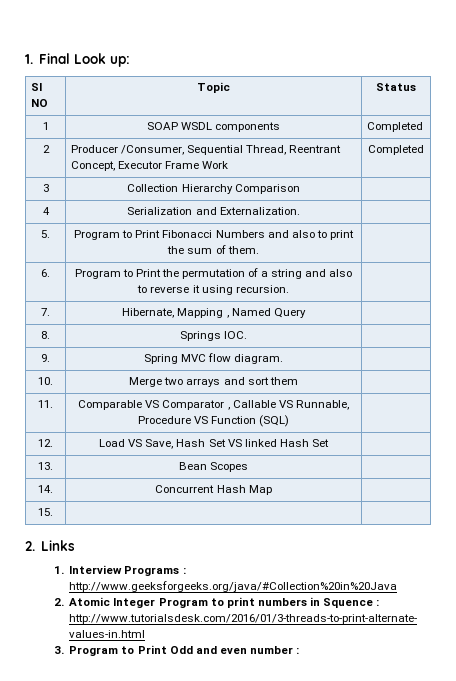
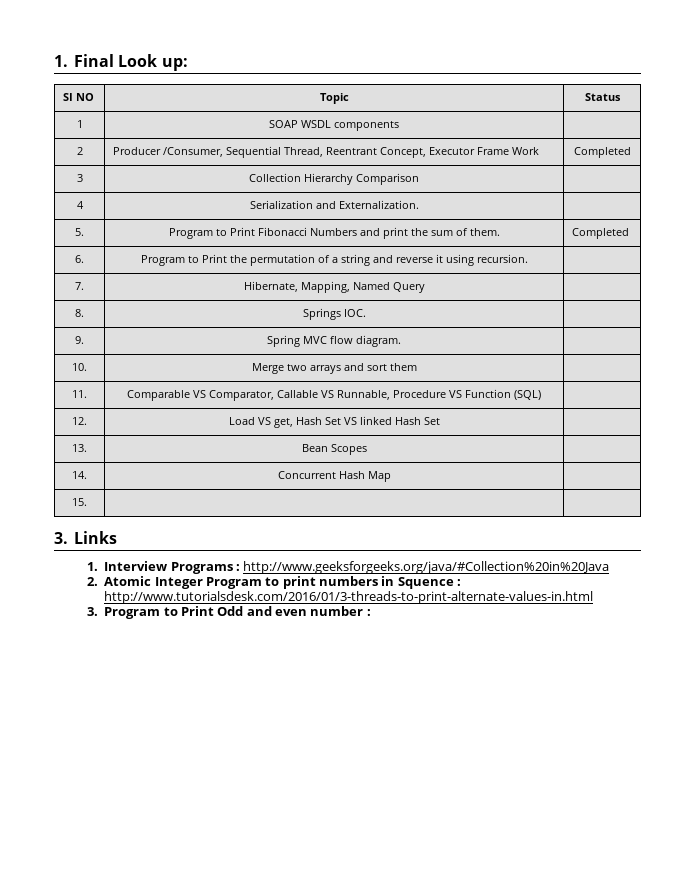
[366,122,423,132] Completed -> (399, 126) none
[291,230,327,238] also to -> (380, 232) none
(259, 250) none -> [571,228,629,239] Completed
[329,269,353,277] [137,285,148,293] also to -> (393, 259) none
[177,308,229,318] Mapping , -> [300,281,350,293] Mapping,
[162,400,230,410] Comparator , -> [209,390,274,401] Comparator,
[145,439,174,449] Save, -> [273,418,293,428] get,
[25,541,35,551] 2. -> [54,532,68,544] 3.

